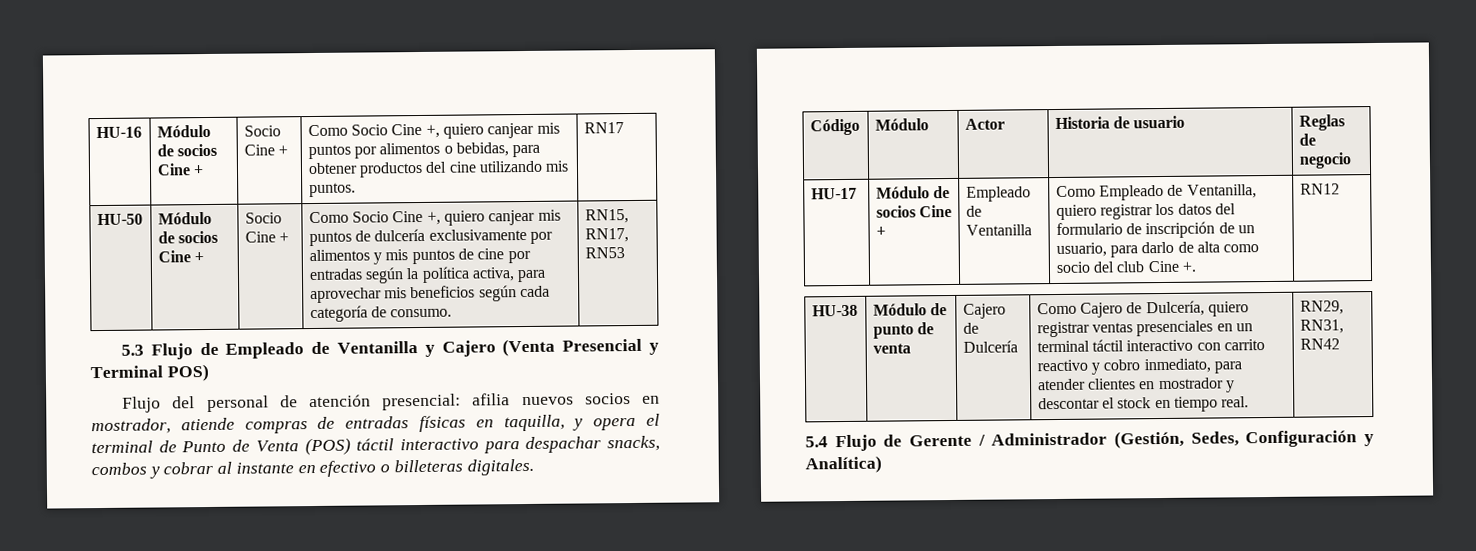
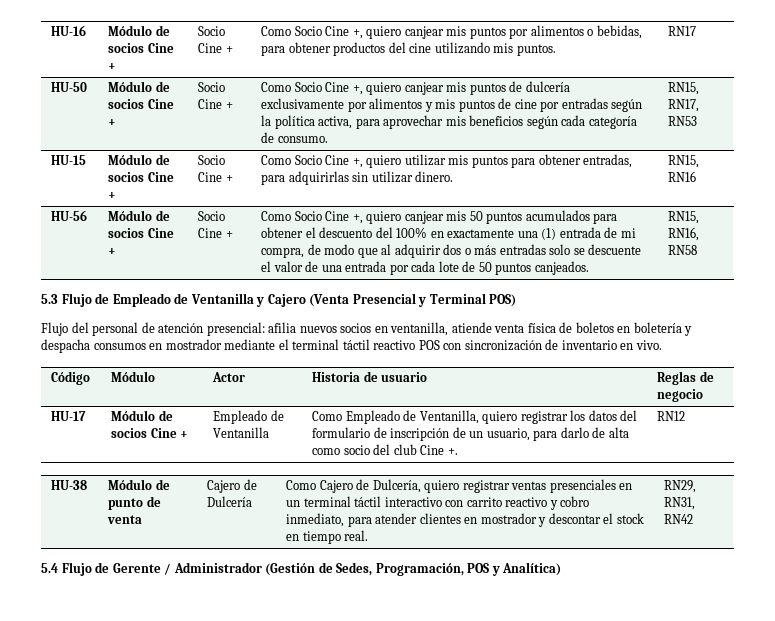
(625, 253) none -> [51,155,87,165] [108,154,170,165] [108,172,174,182] [108,192,117,199] [198,155,226,165] [198,172,233,182] [261,154,633,168] [261,171,454,185] [668,155,700,168] [668,171,697,182] [51,210,88,221] [108,210,170,221] [108,228,174,238] [108,248,117,255] [198,211,226,221] [198,228,233,238] [261,210,618,224] [261,227,636,240] [261,244,642,258] [261,261,589,275] [668,211,700,224] [668,227,700,241] [668,245,698,255] // HU-15 | Módulo de socios Cine + | Socio Cine + | Como Socio Cine +, quiero utilizar mis puntos para obtener entradas, para adquirirlas sin utilizar dinero. | RN15, RN16 // HU-56 | Módulo de socios Cine + | Socio Cine + | Como Socio Cine +, quiero canjear mis 50 puntos acumulados para obtener el descuento del 100% en exactamente una (1) entrada de mi compra, de modo que al adquirir dos o más entradas solo se descuente el valor de una entrada por cada lote de 50 puntos canjeados. | RN15, RN16, RN58
[91,413,660,435] [91,435,660,456] [91,458,534,479] mostrador, atiende compras de entradas físicas en taquilla, y opera el terminal de Punto de Venta (POS) táctil interactivo para despachar snacks, combos y cobrar al instante en efectivo o billeteras digitales. -> [390,322,693,336] [41,339,662,353] ventanilla, atiende venta física de boletos en boletería y despacha consumos en mostrador mediante el terminal táctil reactivo POS con sincronización de inventario en vivo.
[1114,430,1358,449] (Gestión, Sedes, Configuración -> [265,562,490,576] (Gestión de Sedes, Programación, POS

